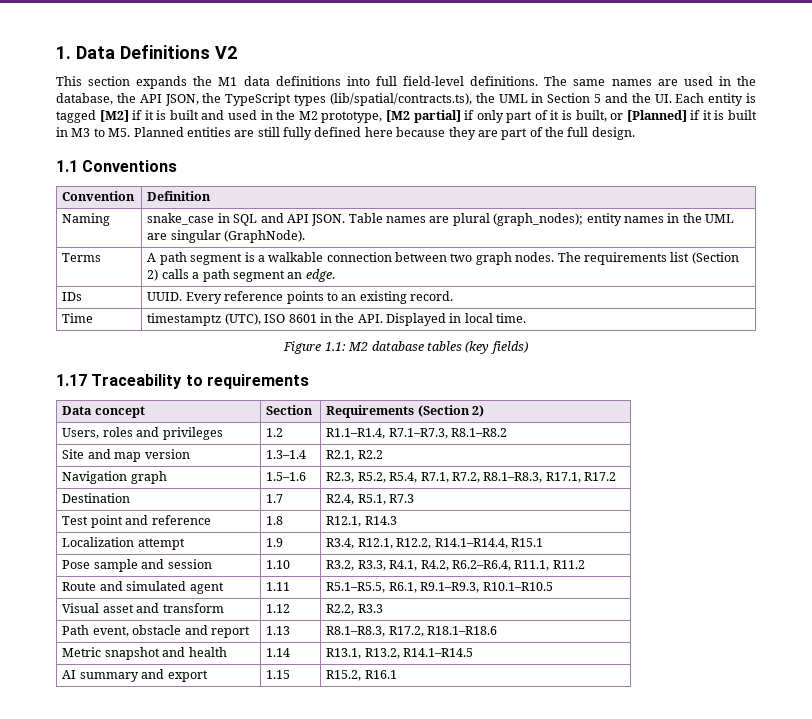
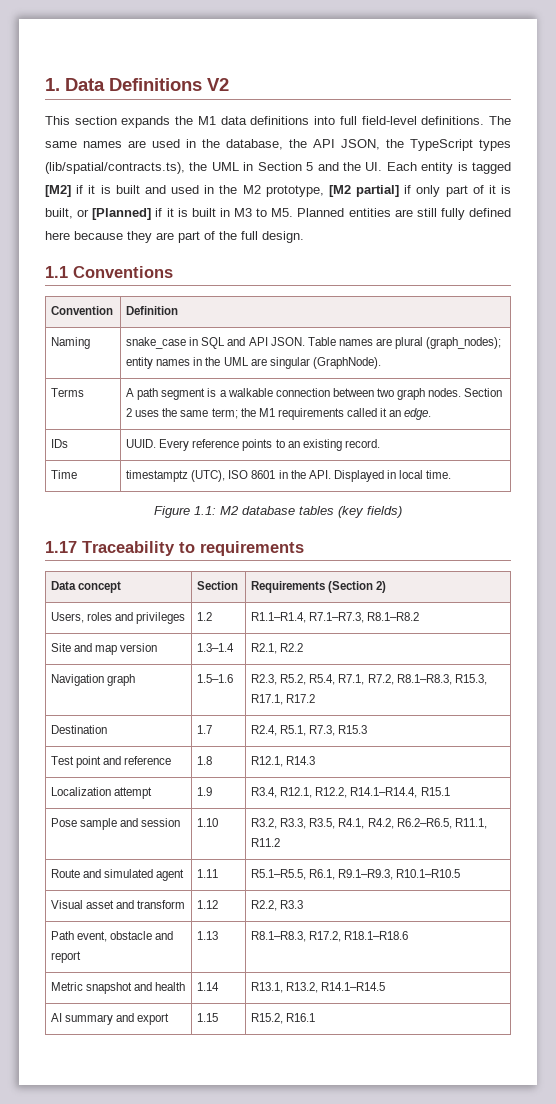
[557,252,739,265] [147,269,285,282] The requirements list (Section 2) calls a path segment -> [464,388,503,397] [126,408,388,420] Section 2 uses the same term; the M1 requirements called it
(543, 477) none -> [454,674,487,685] R15.3,
[389,494,415,503] R7.3 -> [309,725,368,736] R7.3, R15.3
(386, 565) none -> [309,818,336,829] R3.5,
[451,560,511,571] R6.2–R6.4, -> [396,818,452,829] R6.2–R6.5,

